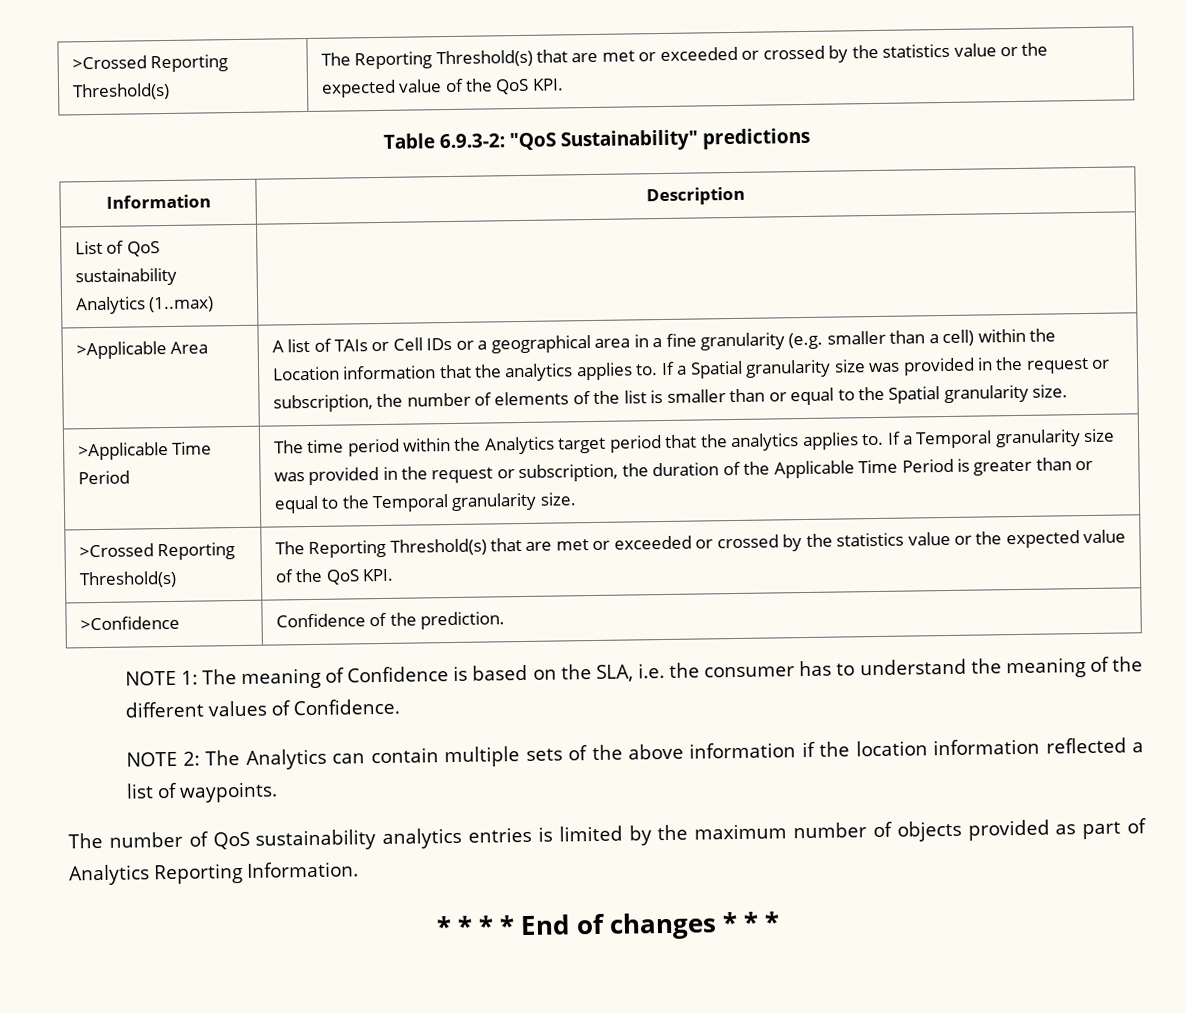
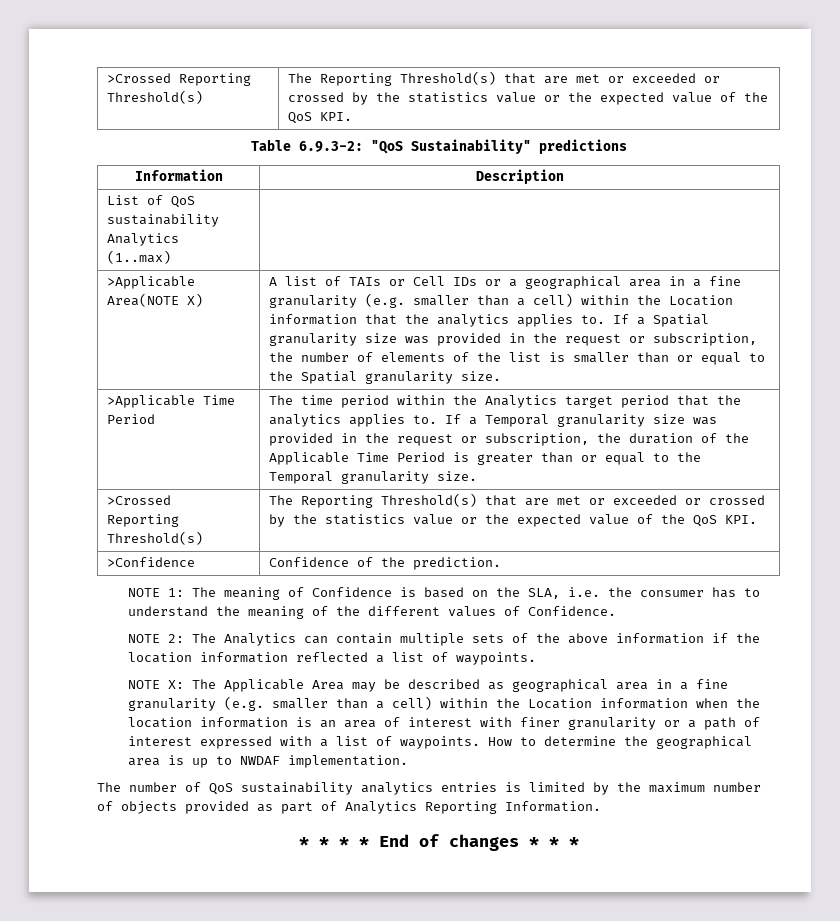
[170,341,209,354] Area -> [107,293,204,307] Area(NOTE X)
(278, 792) none -> [127,679,728,692] [127,696,760,711] [127,717,760,730] [127,736,752,749] [127,755,408,768] // NOTE X: The Applicable Area may be described as geographical area in a fine granularity (e.g. smaller than a cell) within the Location information when the location information is an area of interest with finer granularity or a path of interest expressed with a list of waypoints. How to determine the geographical area is up to NWDAF implementation.

